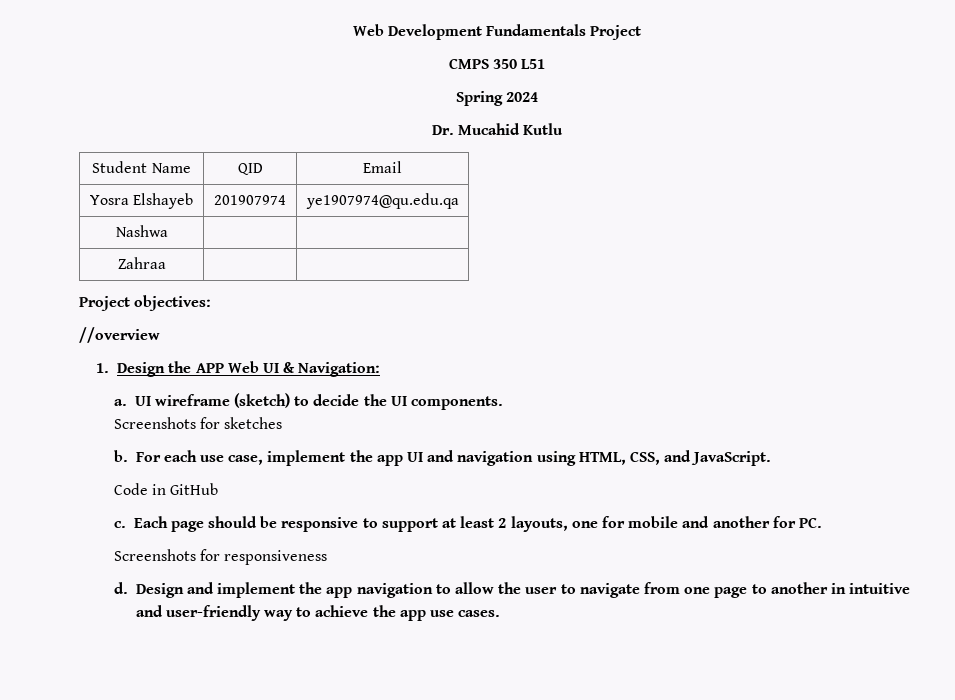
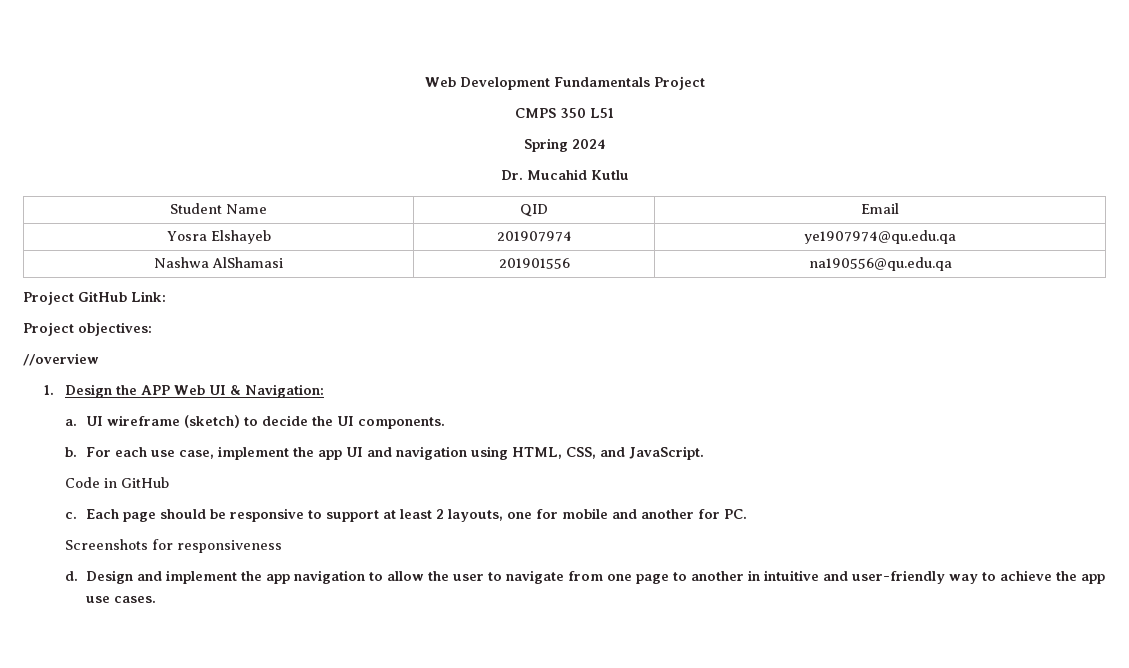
[117,257,166,269] | | // Zahraa | | -> [212,257,283,268] [498,258,570,269] [808,257,952,271] [23,291,166,305] AlShamasi | 201901556 | na190556@qu.edu.qa // Project GitHub Link:
[113,417,283,429] // Screenshots for sketches -> (445, 423) none

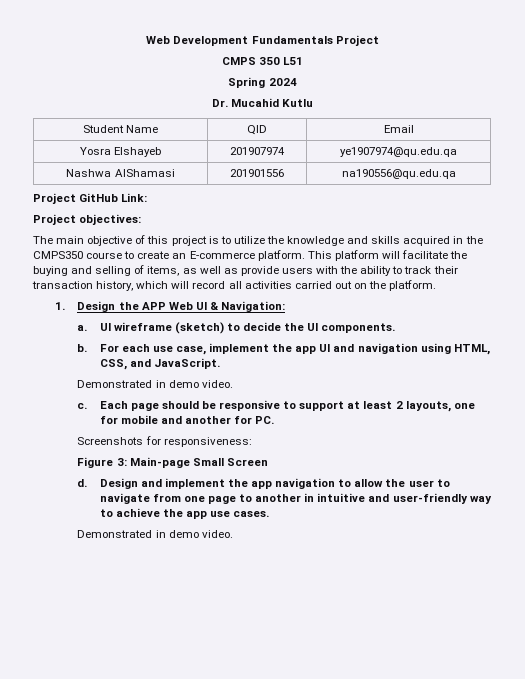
[23,353,99,366] //overview -> [33,235,483,246] [33,250,468,261] [33,265,458,276] [32,280,437,291] The main objective of this project is to utilize the knowledge and skills acquired in the CMPS350 course to create an E-commerce platform. This platform will facilitate the buying and selling of items, as well as provide users with the ability to track their transaction history, which will record all activities carried out on the platform.
[64,477,169,488] Code in GitHub -> [77,380,233,388] Demonstrated in demo video.
[176,540,282,553] responsiveness -> [163,437,252,447] [77,457,268,468] responsiveness: // Figure 3: Main-page Small Screen
(156, 599) none -> [77,530,233,538] // Demonstrated in demo video.

